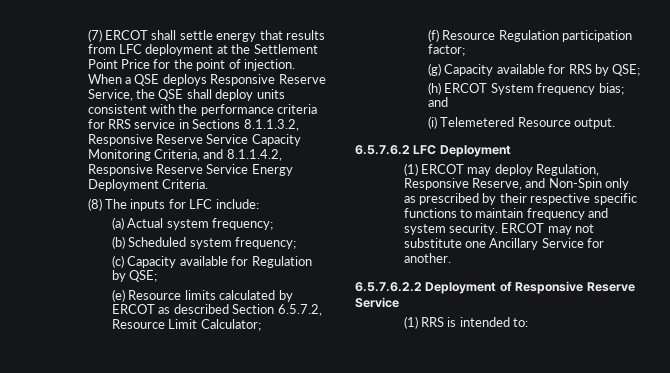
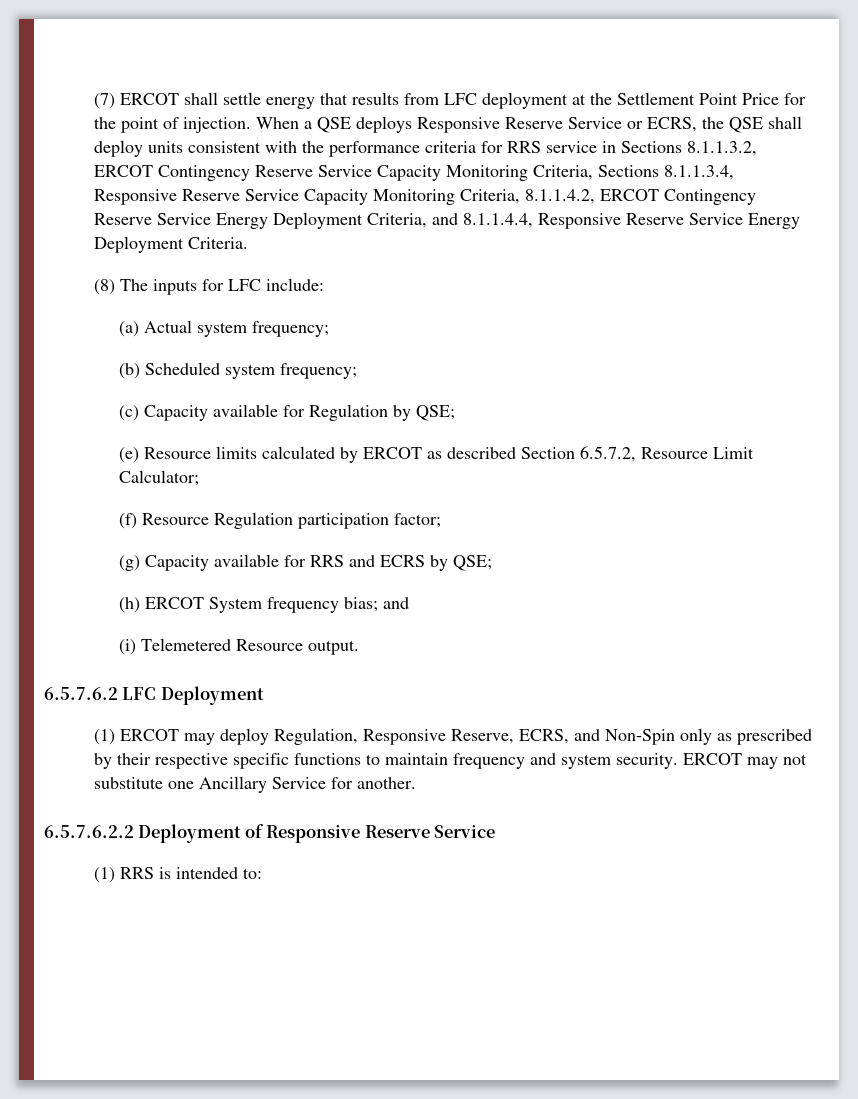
[87,89,133,101] Service, -> [568,117,698,132] Service or ECRS,
(299, 125) none -> [94,165,735,181] ERCOT Contingency Reserve Service Capacity Monitoring Criteria, Sections 8.1.1.3.4,
[203,149,282,161] and 8.1.1.4.2, -> [525,189,757,205] [94,212,534,229] 8.1.1.4.2, ERCOT Contingency Reserve Service Energy Deployment Criteria, and 8.1.1.4.4,
(592, 69) none -> [349,555,426,567] and ECRS
(523, 184) none -> [519,729,570,744] ECRS,

